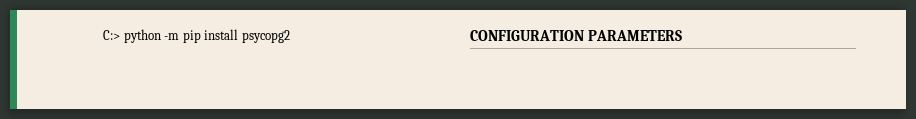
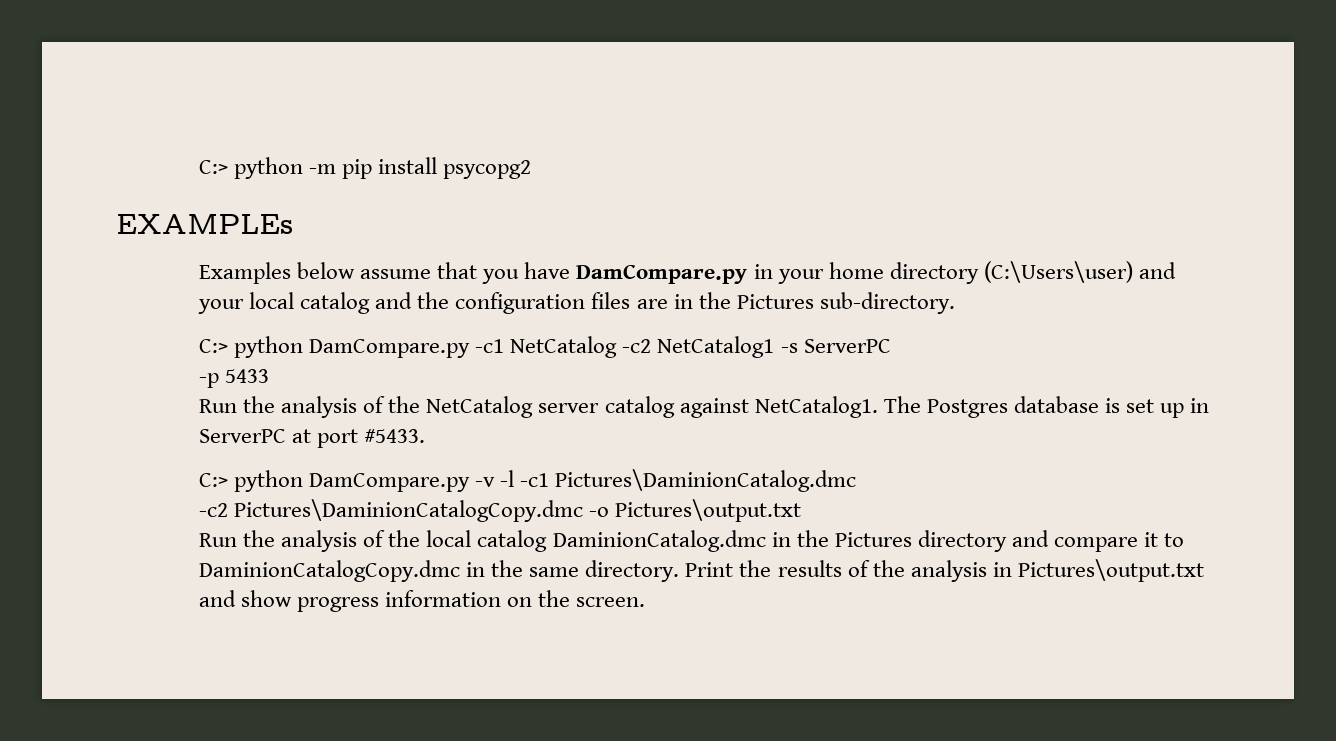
[470,30,683,41] CONFIGURATION PARAMETERS -> [116,214,293,234] [199,261,1176,284] [198,292,955,314] [199,336,891,358] [199,369,270,388] [199,396,1210,418] [199,429,426,448] [199,469,857,492] [199,499,802,522] [199,530,1185,552] [199,559,1204,582] [199,590,646,612] EXAMPLEs // Examples below assume that you have DamCompare.py in your home directory (C:\Users\user) and your local catalog and the configuration files are in the Pictures sub-directory. // C:> python DamCompare.py -c1 NetCatalog -c2 NetCatalog1 -s ServerPC // -p 5433 // Run the analysis of the NetCatalog server catalog against NetCatalog1. The Postgres database is set up in ServerPC at port #5433. // C:> python DamCompare.py -v -l -c1 Pictures\DaminionCatalog.dmc // -c2 Pictures\DaminionCatalogCopy.dmc -o Pictures\output.txt // Run the analysis of the local catalog DaminionCatalog.dmc in the Pictures directory and compare it to DaminionCatalogCopy.dmc in the same directory. Print the results of the analysis in Pictures\output.txt and show progress information on the screen.

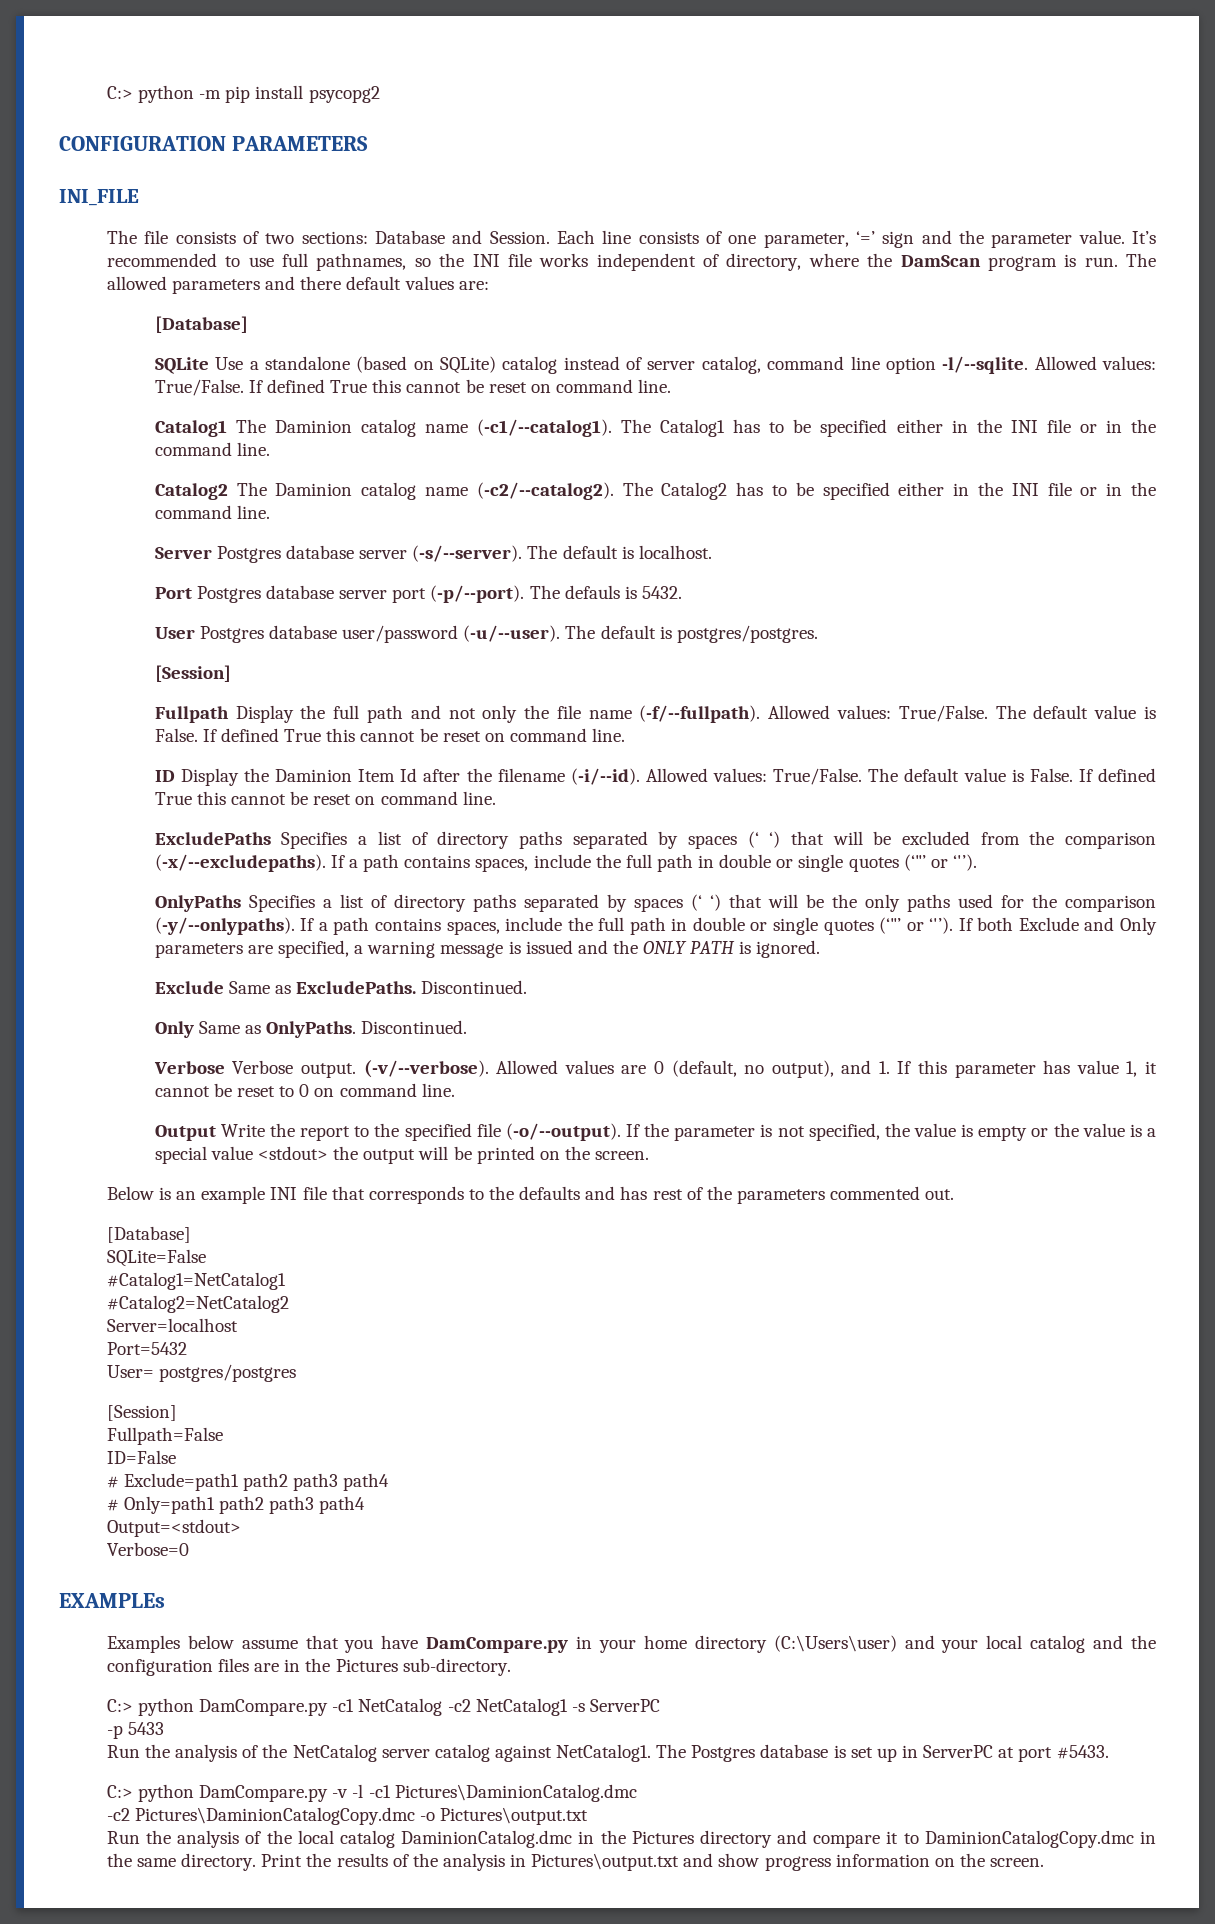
(532, 169) none -> [59,136,368,151] [59,189,139,206] [106,230,1156,248] [106,253,1156,271] [106,276,489,294] [154,316,248,333] [154,356,1156,374] [154,379,672,396] [154,419,1156,437] [154,442,270,456] [154,482,1156,500] [154,505,270,519] [154,545,712,563] [154,585,682,603] [154,625,818,643] [154,665,231,682] [154,705,1156,723] [154,728,626,742] [154,768,1157,786] [154,791,496,805] [154,831,1156,849] [154,854,978,872] [154,894,1156,912] [154,917,1157,935] [154,940,821,958] [154,980,528,994] [154,1020,468,1038] [153,1060,1157,1078] [154,1083,455,1097] [154,1123,1156,1141] [154,1146,650,1164] [106,1186,955,1204] [106,1226,191,1243] [106,1249,206,1267] [106,1272,286,1290] [106,1295,289,1313] [106,1318,238,1332] [106,1342,187,1355] [106,1364,297,1382] [106,1405,177,1421] [106,1427,223,1445] [106,1450,176,1464] [106,1473,390,1491] [106,1496,366,1514] [106,1519,241,1537] [106,1542,189,1556] // CONFIGURATION PARAMETERS // INI_FILE // The file consists of two sections: Database and Session. Each line consists of one parameter, ‘=’ sign and the parameter value. It’s recommended to use full pathnames, so the INI file works independent of directory, where the DamScan program is run. The allowed parameters and there default values are: // [Database] // SQLite Use a standalone (based on SQLite) catalog instead of server catalog, command line option -l/--sqlite. Allowed values: True/False. If defined True this cannot be reset on command line. // Catalog1 The Daminion catalog name (-c1/--catalog1). The Catalog1 has to be specified either in the INI file or in the command line. // Catalog2 The Daminion catalog name (-c2/--catalog2). The Catalog2 has to be specified either in the INI file or in the command line. // Server Postgres database server (-s/--server). The default is localhost. // Port Postgres database server port (-p/--port). The defauls is 5432. // User Postgres database user/password (-u/--user). The default is postgres/postgres. // [Session] // Fullpath Display the full path and not only the file name (-f/--fullpath). Allowed values: True/False. The default value is False. If defined True this cannot be reset on command line. // ID Display the Daminion Item Id after the filename (-i/--id). Allowed values: True/False. The default value is False. If defined True this cannot be reset on command line. // ExcludePaths Specifies a list of directory paths separated by spaces (‘ ‘) that will be excluded from the comparison (-x/--excludepaths). If a path contains spaces, include the full path in double or single quotes (‘"’ or ‘'’). // OnlyPaths Specifies a list of directory paths separated by spaces (‘ ‘) that will be the only paths used for the comparison (-y/--onlypaths). If a path contains spaces, include the full path in double or single quotes (‘"’ or ‘'’). If both Exclude and Only parameters are specified, a warning message is issued and the ONLY PATH is ignored. // Exclude Same as ExcludePaths. Discontinued. // Only Same as OnlyPaths. Discontinued. // Verbose Verbose output. (-v/--verbose). Allowed values are 0 (default, no output), and 1. If this parameter has value 1, it cannot be reset to 0 on command line. // Output Write the report to the specified file (-o/--output). If the parameter is not specified, the value is empty or the value is a special value <stdout> the output will be printed on the screen. // Below is an example INI file that corresponds to the defaults and has rest of the parameters commented out. // [Database] // SQLite=False // #Catalog1=NetCatalog1 // #Catalog2=NetCatalog2 // Server=localhost // Port=5432 // User= postgres/postgres // [Session] // Fullpath=False // ID=False // # Exclude=path1 path2 path3 path4 // # Only=path1 path2 path3 path4 // Output=<stdout> // Verbose=0

